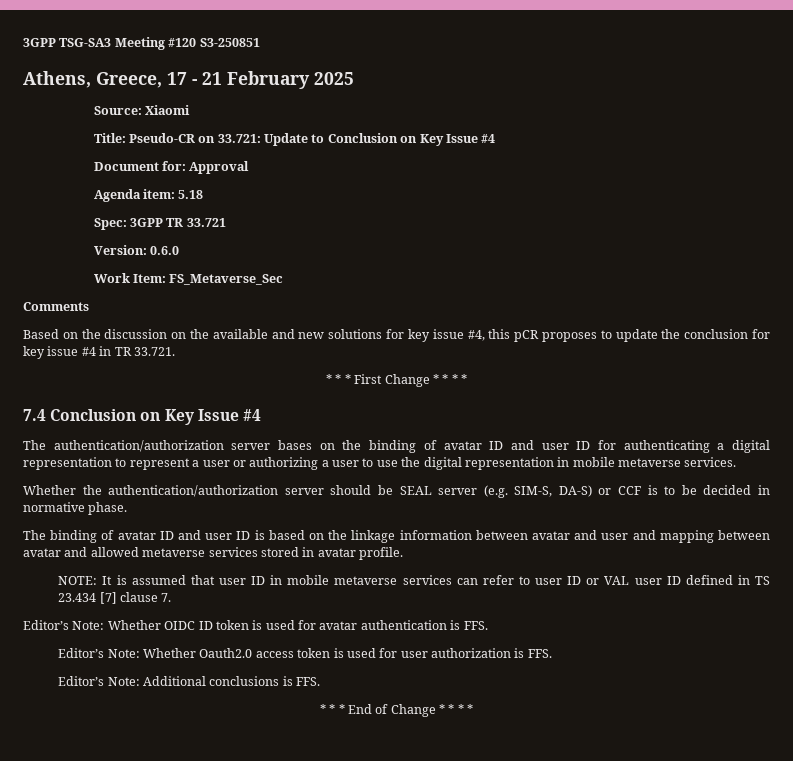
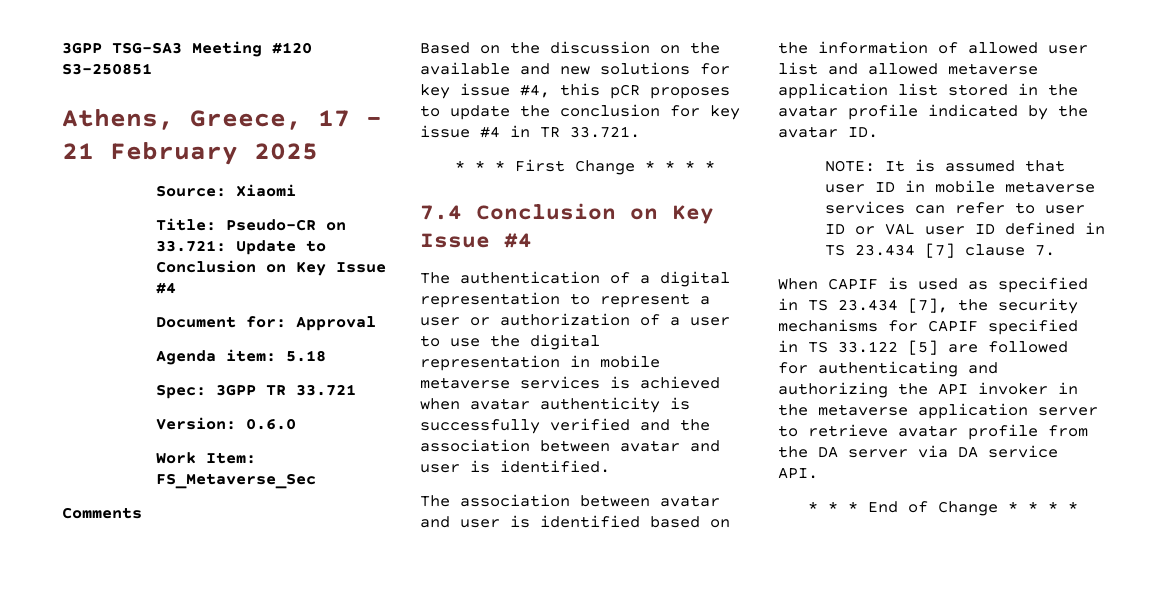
[53,440,710,453] authentication/authorization server bases on the binding of avatar ID and user ID for authenticating -> [460,271,630,284] authentication of
[249,457,319,470] authorizing -> [500,313,660,326] authorization of
[684,457,737,467] [23,485,771,498] [23,502,128,515] [23,530,771,543] [23,547,403,560] services. // Whether the authentication/authorization server should be SEAL server (e.g. SIM-S, DA-S) or CCF is to be decided in normative phase. // The binding of avatar ID and user ID is based on the linkage information between avatar and user and mapping between avatar and allowed metaverse services stored in avatar profile. -> [520,376,720,389] [420,397,690,413] [420,418,710,434] [420,439,720,452] [420,460,610,473] [420,494,720,507] [420,515,730,528] [778,41,1088,54] [778,62,1038,75] [778,83,1078,99] [778,104,1088,120] [778,126,878,138] services is achieved when avatar authenticity is successfully verified and the association between avatar and user is identified. // The association between avatar and user is identified based on the information of allowed user list and allowed metaverse application list stored in the avatar profile indicated by the avatar ID.
[23,620,488,630] [58,648,552,658] [58,676,321,686] Editor’s Note: Whether OIDC ID token is used for avatar authentication is FFS. // Editor’s Note: Whether Oauth2.0 access token is used for user authorization is FFS. // Editor’s Note: Additional conclusions is FFS. -> [778,277,1088,293] [778,298,1078,314] [778,319,1078,335] [778,340,1068,355] [778,361,998,377] [778,382,1078,398] [778,403,1098,419] [778,424,1088,440] [778,445,1058,458] [778,467,818,479] When CAPIF is used as specified in TS 23.434 [7], the security mechanisms for CAPIF specified in TS 33.122 [5] are followed for authenticating and authorizing the API invoker in the metaverse application server to retrieve avatar profile from the DA server via DA service API.

